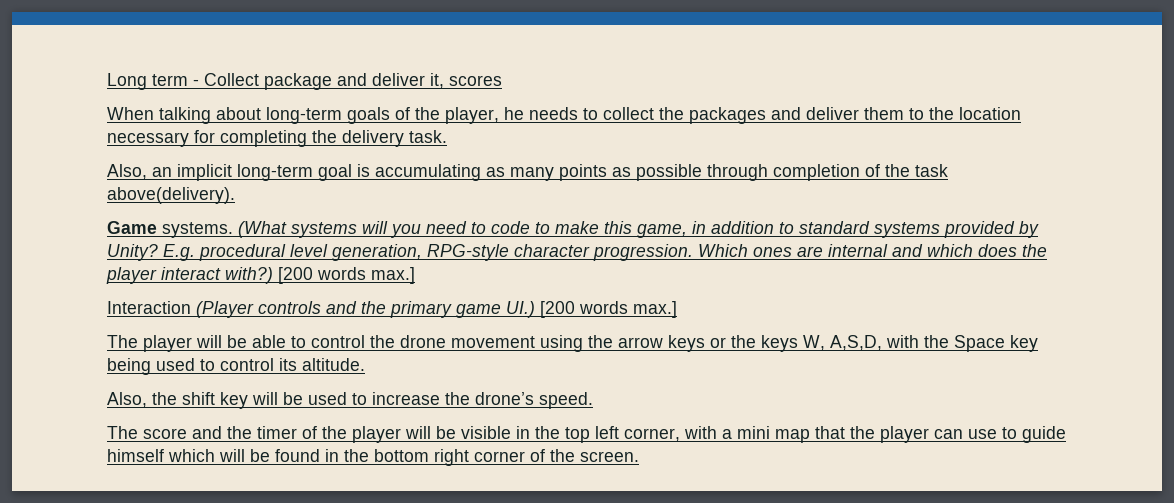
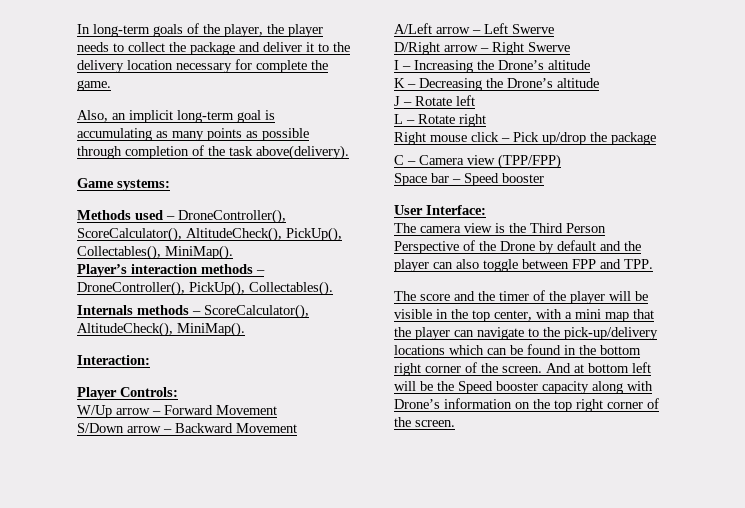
[107,73,502,90] [107,107,261,124] Long term - Collect package and deliver it, scores // When talking about -> [77,24,90,34] In
[504,107,524,120] he -> [267,24,323,37] the player
[689,107,954,124] packages and deliver them to the -> [190,42,350,55] [77,60,124,73] package and deliver it to the delivery
[220,130,447,147] completing the delivery task. -> [256,60,328,73] [77,80,111,91] complete the game.
[162,221,1039,238] [107,244,1047,261] [106,267,415,284] [107,301,677,318] [107,335,1038,352] [107,358,365,375] [107,392,593,409] systems. (What systems will you need to code to make this game, in addition to standard systems provided by Unity? E.g. procedural level generation, RPG-style character progression. Which ones are internal and which does the player interact with?) [200 words max.] // Interaction (Player controls and the primary game UI.) [200 words max.] // The player will be able to control the drone movement using the arrow keys or the keys W, A,S,D, with the Space key being used to control its altitude. // Also, the shift key will be used to increase the drone’s speed. -> [117,179,170,191] [77,209,286,224] [77,227,342,242] [77,245,233,260] [77,264,265,277] [77,281,333,296] [77,304,309,319] [77,322,245,337] [77,355,150,365] [77,387,178,400] [77,405,277,418] [77,423,297,433] [394,23,554,34] [394,42,570,55] [394,60,590,73] [394,78,599,91] [394,95,475,106] [394,114,486,127] [394,132,656,145] [394,154,561,169] [394,173,544,186] [394,205,486,215] [394,223,606,233] [394,240,641,254] [394,259,653,272] systems: // Methods used – DroneController(), ScoreCalculator(), AltitudeCheck(), PickUp(), Collectables(), MiniMap(). // Player’s interaction methods – DroneController(), PickUp(), Collectables(). // Internals methods – ScoreCalculator(), AltitudeCheck(), MiniMap(). // Interaction: // Player Controls: // W/Up arrow – Forward Movement // S/Down arrow – Backward Movement // A/Left arrow – Left Swerve // D/Right arrow – Right Swerve // I – Increasing the Drone’s altitude // K – Decreasing the Drone’s altitude // J – Rotate left // L – Rotate right // Right mouse click – Pick up/drop the package // C – Camera view (TPP/FPP) // Space bar – Speed booster // User Interface: // The camera view is the Third Person Perspective of the Drone by default and the player can also toggle between FPP and TPP.
[595,426,680,442] left corner, -> [494,310,532,321] center,
[968,426,1066,443] [107,449,245,462] use to guide himself which will -> [477,327,658,340] [394,345,507,355] navigate to the pick-up/delivery locations which can
(639, 456) none -> [546,362,651,373] [394,381,653,394] [394,398,659,412] [394,417,455,427] And at bottom left will be the Speed booster capacity along with Drone’s information on the top right corner of the screen.

